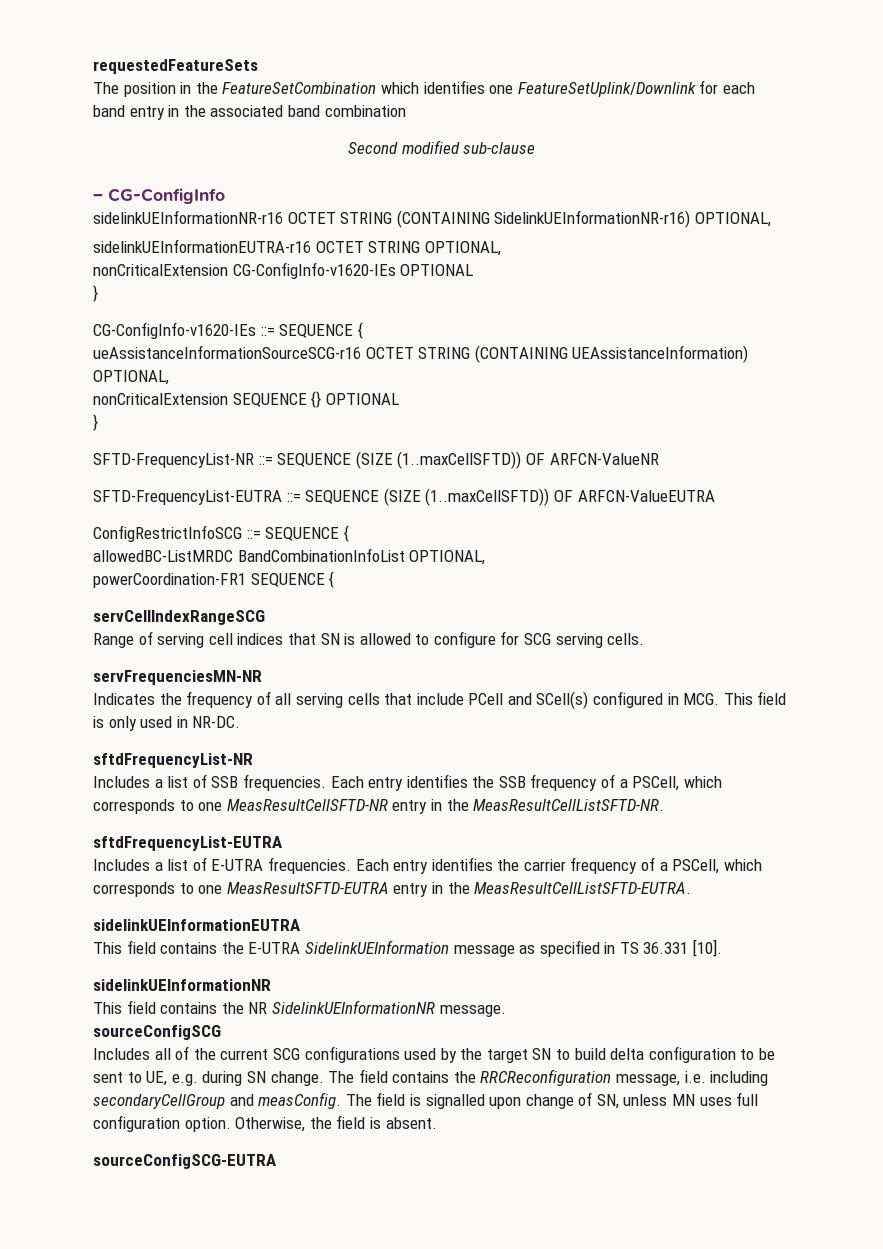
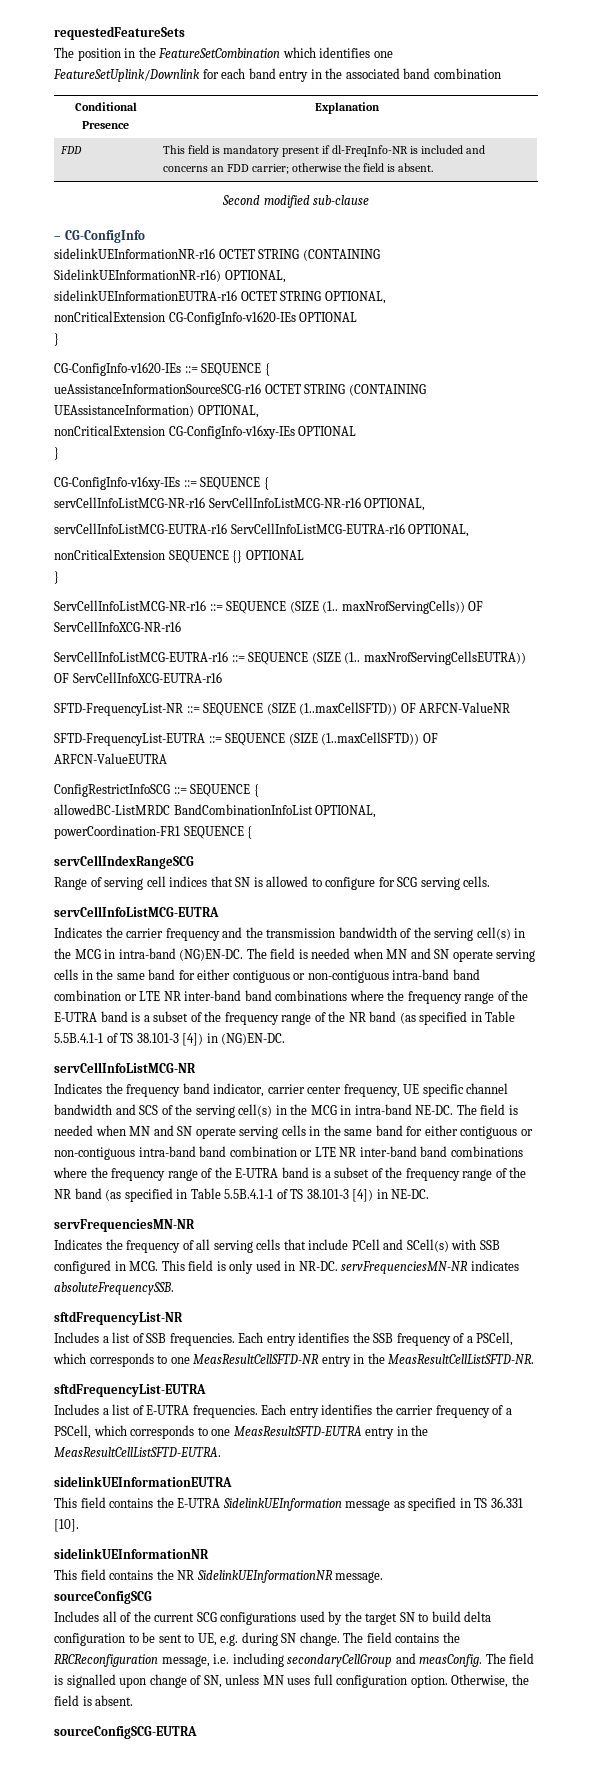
(406, 111) none -> [74,102,137,111] [82,121,129,129] [315,102,380,114] [59,146,82,154] [162,145,486,157] [162,163,434,174] // Conditional Presence | Explanation // FDD | This field is mandatory present if dl-FreqInfo-NR is included and concerns an FDD carrier; otherwise the field is absent.
(169, 377) none -> [54,425,357,439] [54,447,59,460] [54,476,269,490] [54,497,426,511] [54,523,470,537] // nonCriticalExtension CG-ConfigInfo-v16xy-IEs OPTIONAL // } // CG-ConfigInfo-v16xy-IEs ::= SEQUENCE { // servCellInfoListMCG-NR-r16 ServCellInfoListMCG-NR-r16 OPTIONAL, // servCellInfoListMCG-EUTRA-r16 ServCellInfoListMCG-EUTRA-r16 OPTIONAL,
(98, 422) none -> [54,600,484,614] [54,621,181,632] [54,651,526,665] [54,672,222,683] // ServCellInfoListMCG-NR-r16 ::= SEQUENCE (SIZE (1.. maxNrofServingCells)) OF ServCellInfoXCG-NR-r16 // ServCellInfoListMCG-EUTRA-r16 ::= SEQUENCE (SIZE (1.. maxNrofServingCellsEUTRA)) OF ServCellInfoXCG-EUTRA-r16
(645, 639) none -> [54,906,219,917] [54,927,526,941] [54,948,536,962] [54,969,480,983] [54,990,529,1004] [54,1011,516,1025] [54,1033,286,1046] [54,1062,196,1073] [54,1083,509,1097] [54,1104,518,1118] [54,1125,533,1139] [54,1146,523,1160] [53,1167,527,1181] [54,1188,430,1202] // servCellInfoListMCG-EUTRA // Indicates the carrier frequency and the transmission bandwidth of the serving cell(s) in the MCG in intra-band (NG)EN-DC. The field is needed when MN and SN operate serving cells in the same band for either contiguous or non-contiguous intra-band band combination or LTE NR inter-band band combinations where the frequency range of the E-UTRA band is a subset of the frequency range of the NR band (as specified in Table 5.5B.4.1-1 of TS 38.101-3 [4]) in (NG)EN-DC. // servCellInfoListMCG-NR // Indicates the frequency band indicator, carrier center frequency, UE specific channel bandwidth and SCS of the serving cell(s) in the MCG in intra-band NE-DC. The field is needed when MN and SN operate serving cells in the same band for either contiguous or non-contiguous intra-band band combination or LTE NR inter-band band combinations where the frequency range of the E-UTRA band is a subset of the frequency range of the NR band (as specified in Table 5.5B.4.1-1 of TS 38.101-3 [4]) in NE-DC.
(589, 700) none -> [451,1239,500,1250] with SSB
(241, 722) none -> [341,1260,519,1274] [54,1282,174,1295] servFrequenciesMN-NR indicates absoluteFrequencySSB.

